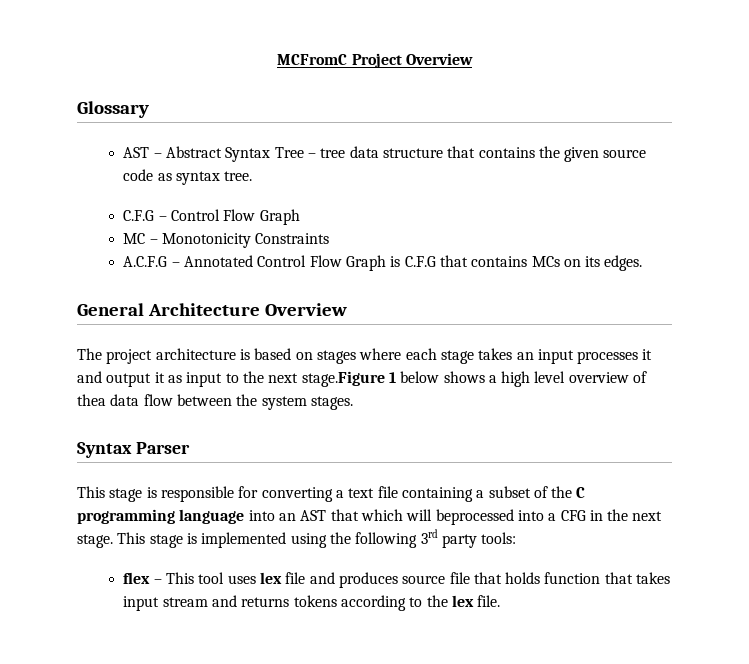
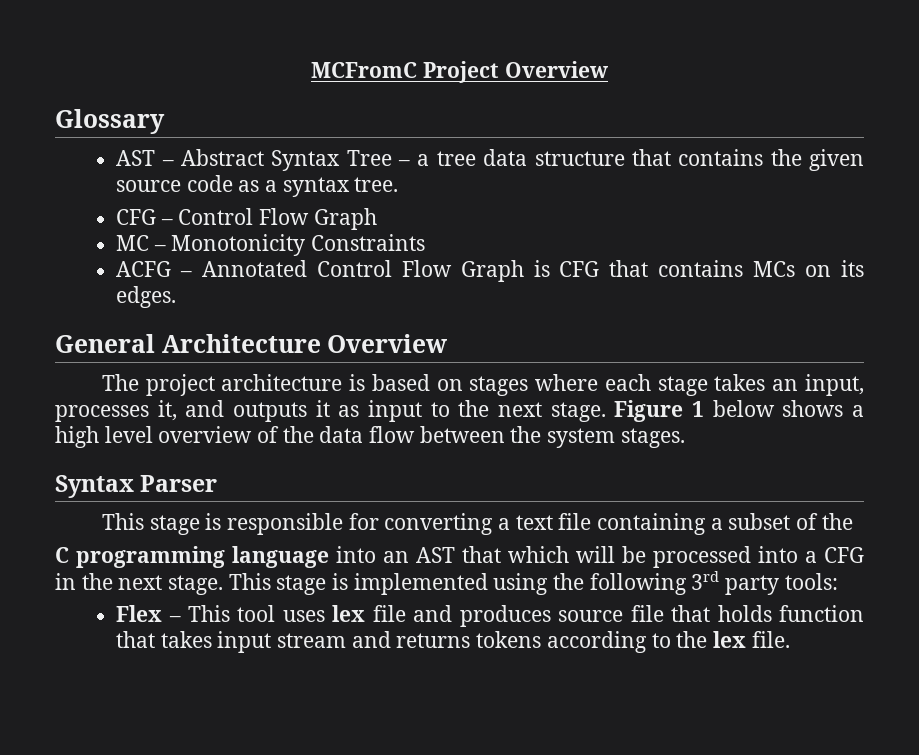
(316, 155) none -> [417,154,430,166] a
(172, 177) none -> [265,180,278,192] a
[123,210,155,221] C.F.G -> [116,209,157,225] CFG
[123,256,168,267] A.C.F.G -> [116,261,172,277] ACFG
[404,256,436,267] C.F.G -> [559,261,600,277] CFG
[537,349,653,364] [77,371,152,387] input processes it and output -> [805,374,864,396] [55,400,307,422] input, processes it, and outputs
[301,371,385,387] stage.Figure -> [550,400,684,422] stage. Figure
[77,394,106,406] thea -> [282,426,314,443] the
(573, 492) none -> (853, 521) //
[435,509,514,525] beprocessed -> [622,546,751,568] be processed
[123,572,151,584] flex -> [116,605,163,622] Flex

